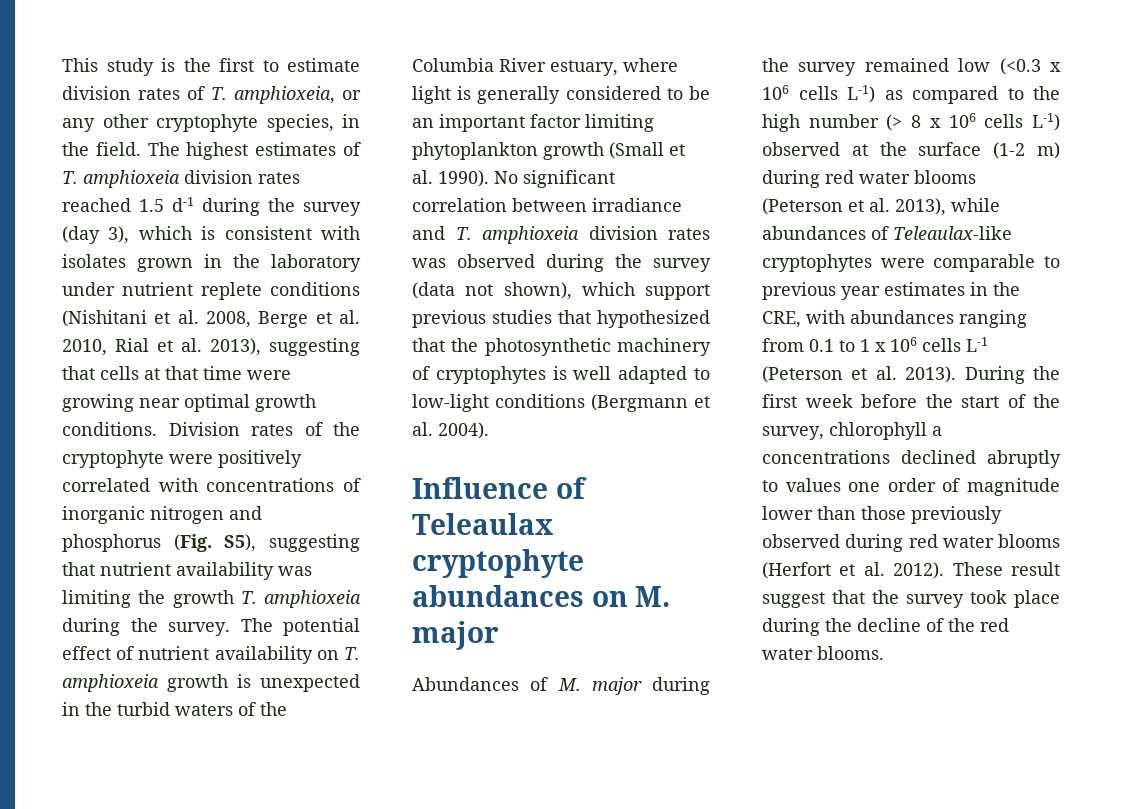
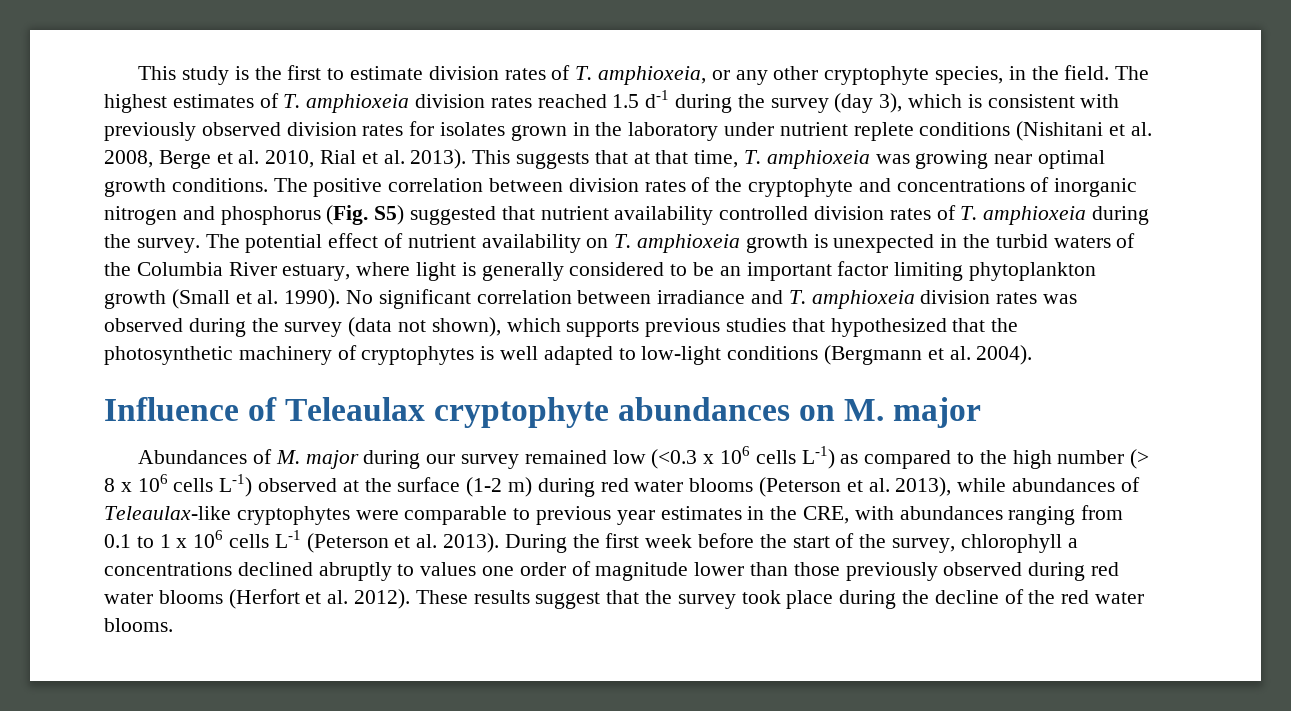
(360, 233) none -> [104,121,435,141] previously observed division rates for
[210,338,360,356] [62,366,291,380] 2013), suggesting that cells at that time were -> [410,149,910,169] 2013). This suggests that at that time, T. amphioxeia was
[168,422,360,436] [62,450,302,468] [62,478,198,492] Division rates of the cryptophyte were positively correlated with -> [273,177,891,197] The positive correlation between division rates of the cryptophyte and
[224,534,360,552] S5), suggesting -> [374,205,497,225] S5) suggested
[278,566,312,576] [62,590,234,608] was limiting the growth -> [719,205,956,220] controlled division rates of
[645,284,710,300] support -> [566,320,640,337] supports
[762,58,789,72] the -> [426,454,456,464] our
[1011,562,1060,576] result -> [473,590,530,604] results

